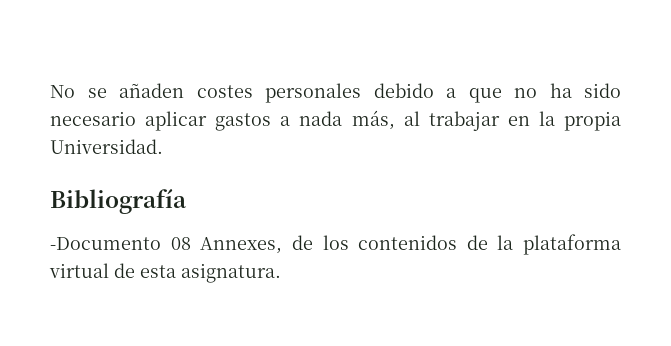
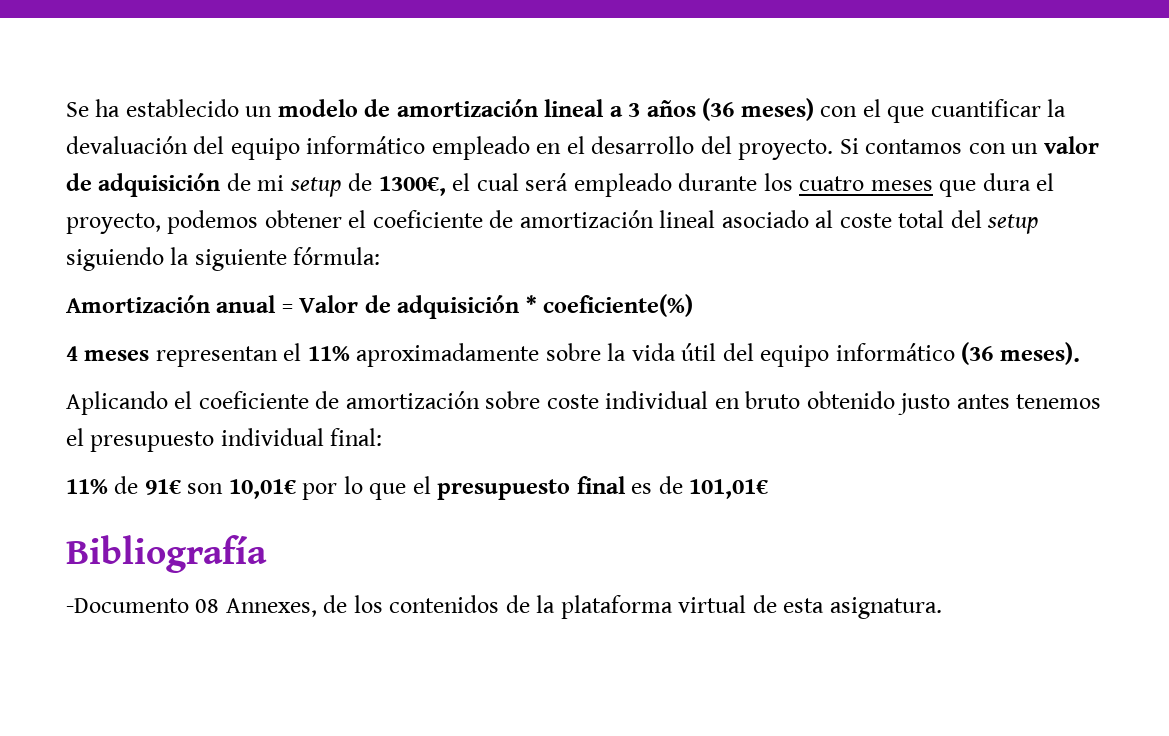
[50,83,621,103] [50,110,622,131] [50,139,163,154] No se añaden costes personales debido a que no ha sido necesario aplicar gastos a nada más, al trabajar en la propia Universidad. -> [66,98,1067,123] [66,136,1099,160] [66,173,1055,197] [66,210,1040,234] [66,247,381,271] [66,294,694,319] [66,342,1080,367] [66,391,1102,415] [66,428,383,452] [66,476,769,500] Se ha establecido un modelo de amortización lineal a 3 años (36 meses) con el que cuantificar la devaluación del equipo informático empleado en el desarrollo del proyecto. Si contamos con un valor de adquisición de mi setup de 1300€, el cual será empleado durante los cuatro meses que dura el proyecto, podemos obtener el coeficiente de amortización lineal asociado al coste total del setup siguiendo la siguiente fórmula: // Amortización anual = Valor de adquisición * coeficiente(%) // 4 meses representan el 11% aproximadamente sobre la vida útil del equipo informático (36 meses). // Aplicando el coeficiente de amortización sobre coste individual en bruto obtenido justo antes tenemos el presupuesto individual final: // 11% de 91€ son 10,01€ por lo que el presupuesto final es de 101,01€

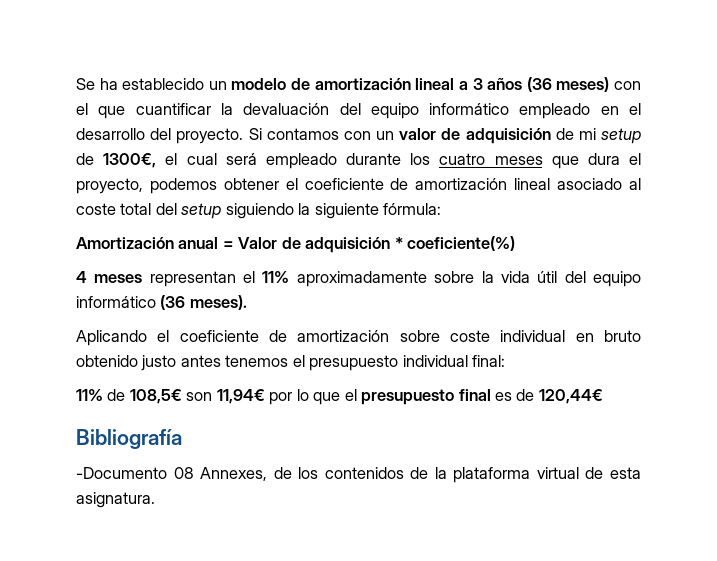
[144,479,296,499] 91€ son 10,01€ -> [129,389,265,404] 108,5€ son 11,94€
[689,479,769,499] 101,01€ -> [538,389,603,404] 120,44€

